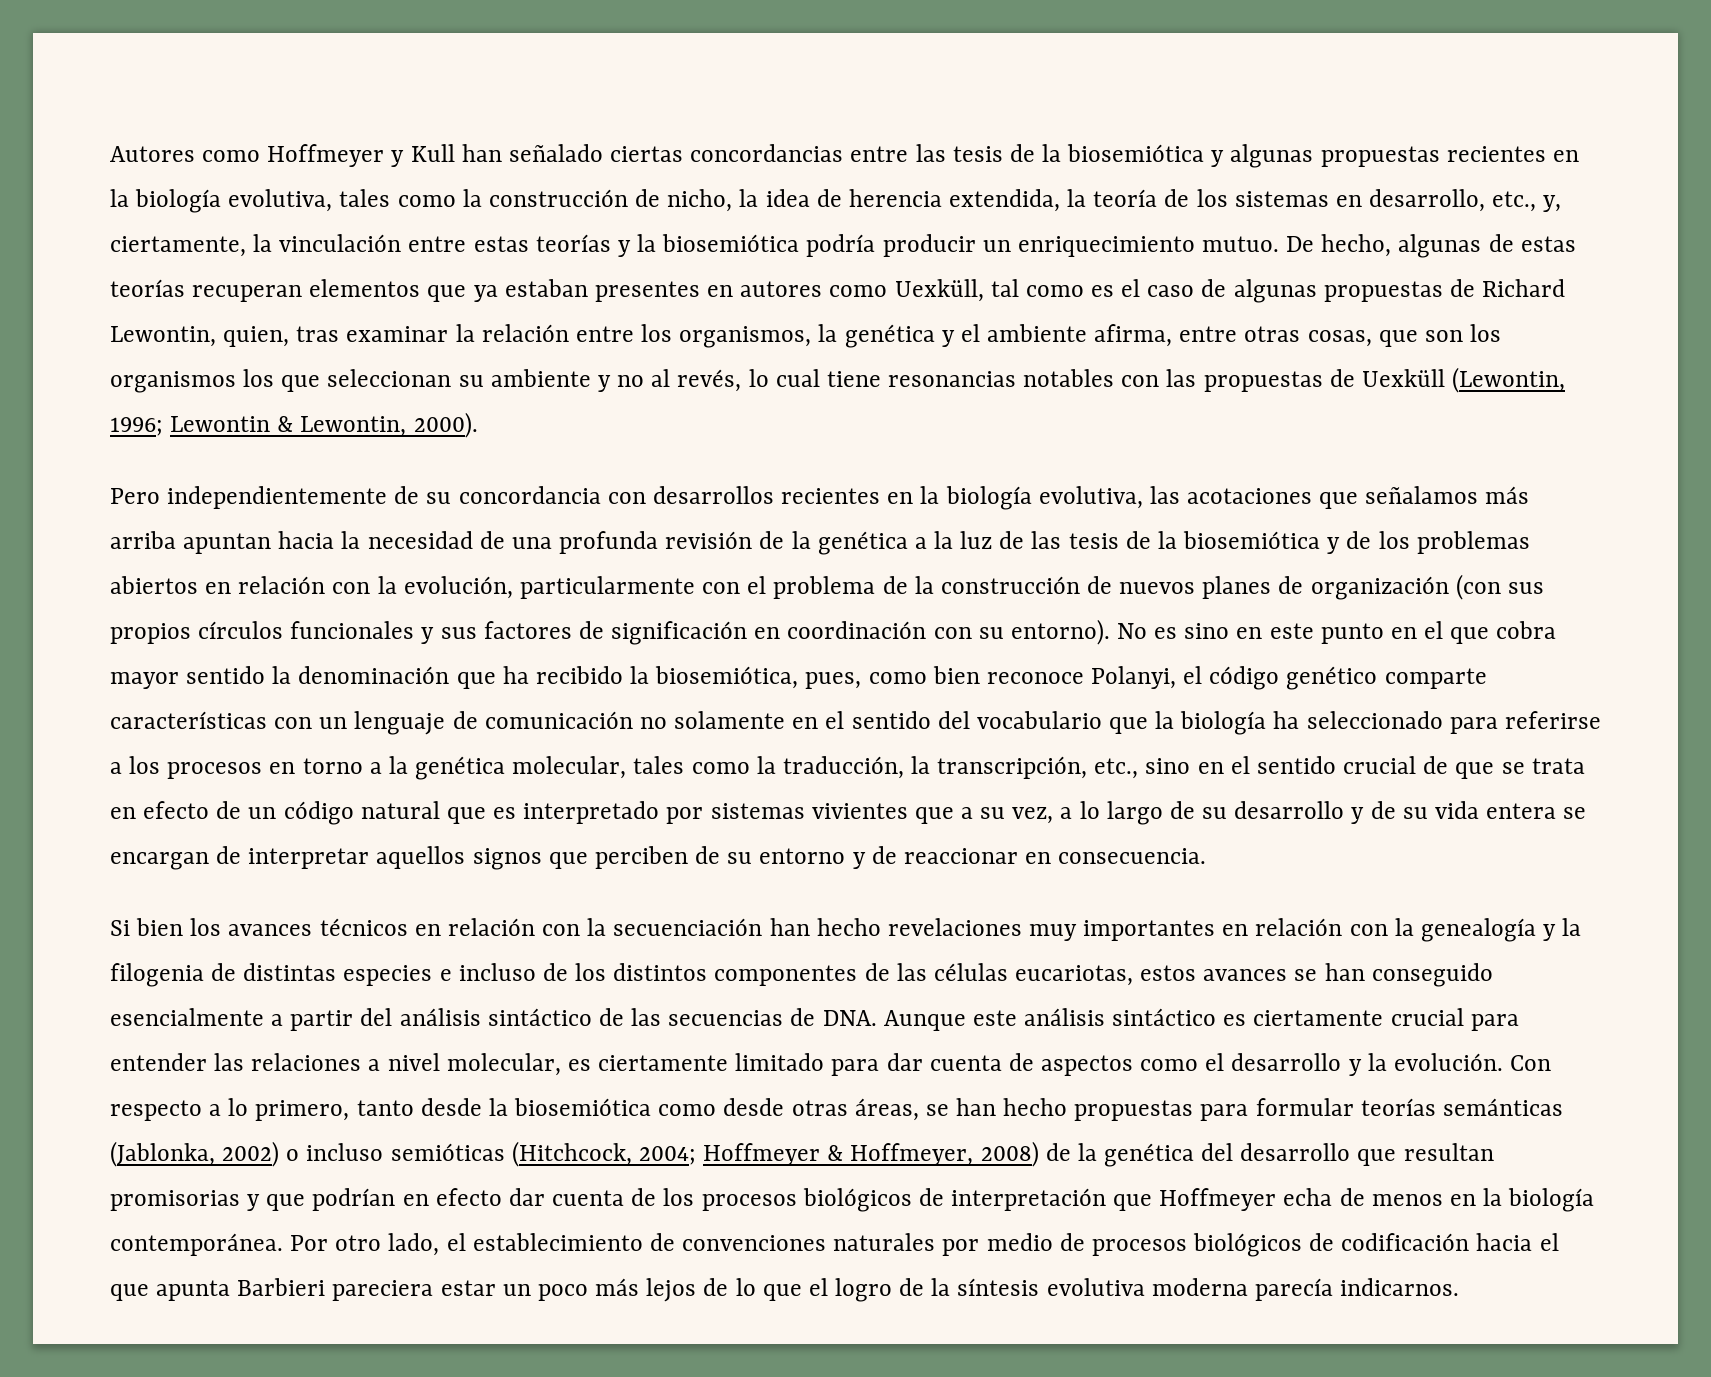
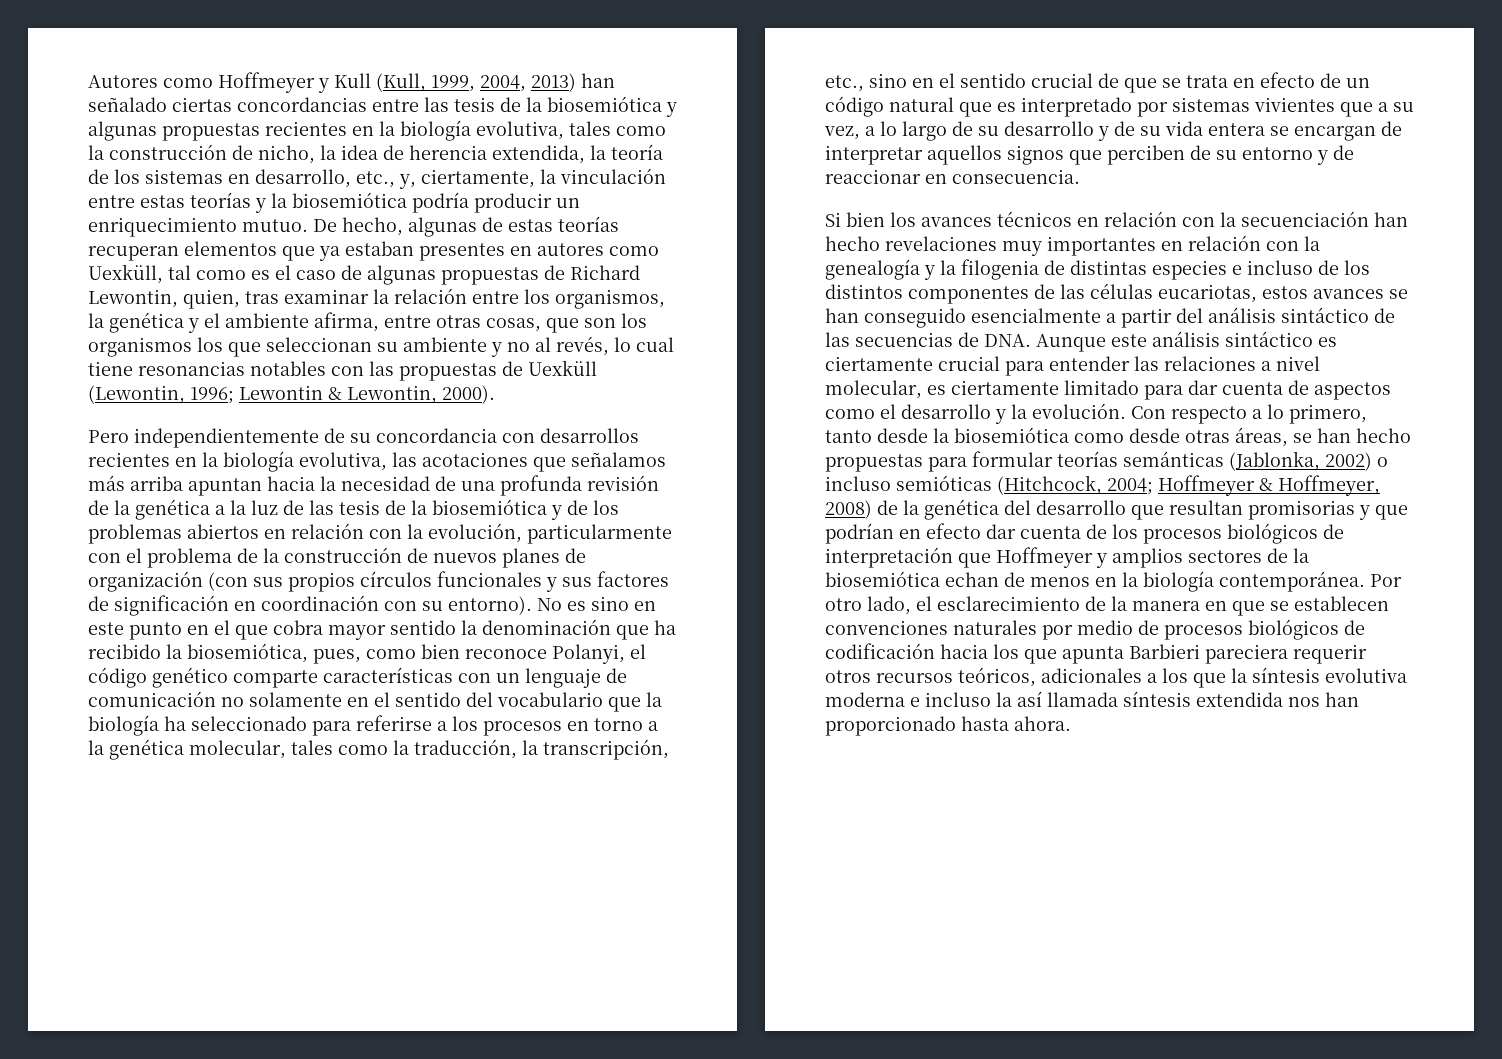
(455, 153) none -> [376,73,576,92] (Kull, 1999, 2004, 2013)
[1283,1188,1333,1206] echa -> [1096,548,1309,568] [825,571,999,587] y amplios sectores de la biosemiótica echan
[472,1233,675,1251] establecimiento de -> [937,596,1389,616] esclarecimiento de la manera en que se establecen
[1539,1233,1559,1251] el -> [993,644,1019,659] los
[440,1278,1460,1302] estar un poco más lejos de lo que el logro de la síntesis evolutiva moderna parecía indicarnos. -> [1293,644,1367,664] [825,667,1407,688] [825,691,1359,707] [825,716,1071,736] requerir otros recursos teóricos, adicionales a los que la síntesis evolutiva moderna e incluso la así llamada síntesis extendida nos han proporcionado hasta ahora.

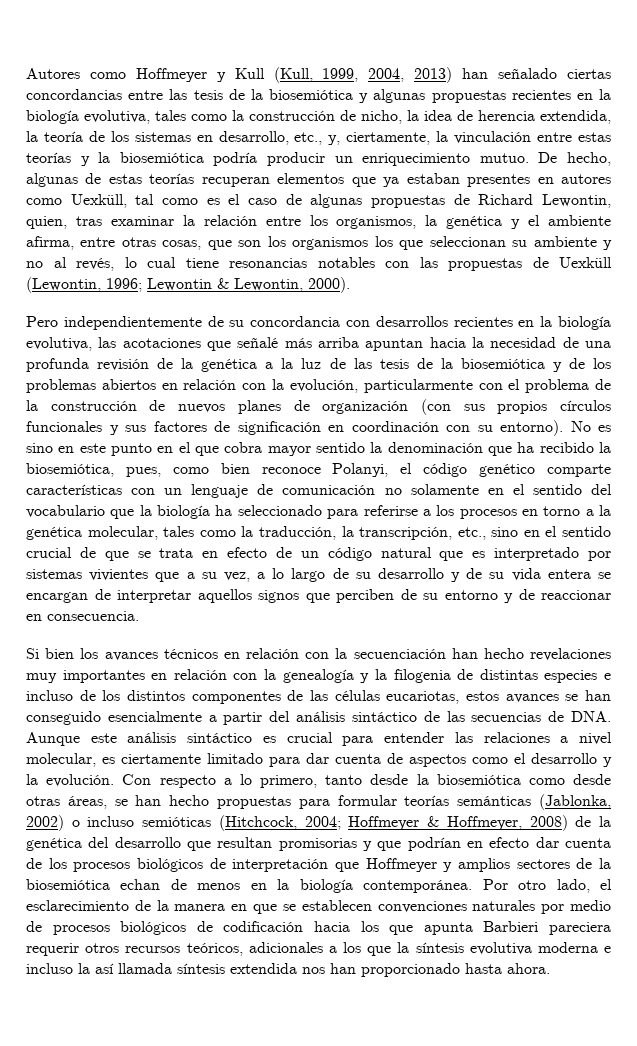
[571,452,666,467] señalamos -> [237,337,279,348] señalé
[825,356,933,371] ciertamente -> (276, 739) none

